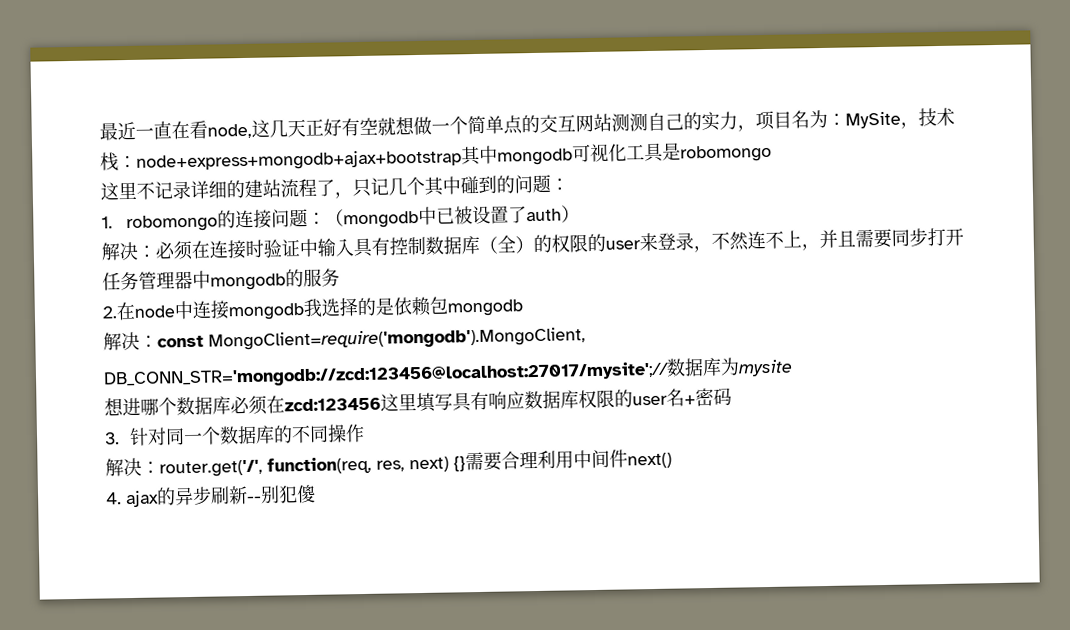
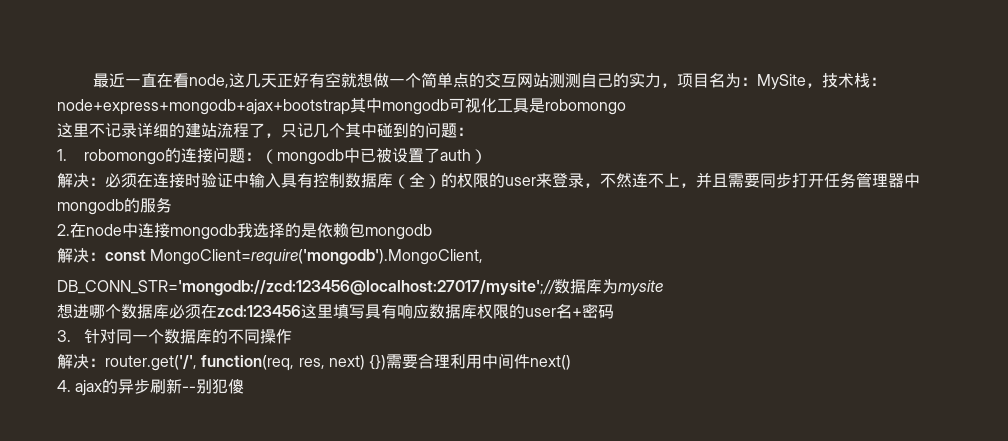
[453,456,466,472] {} -> [369,354,387,370] {})

